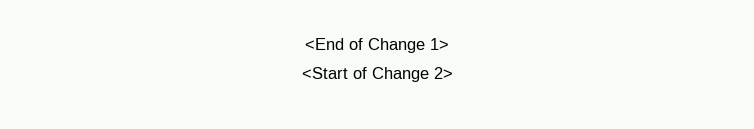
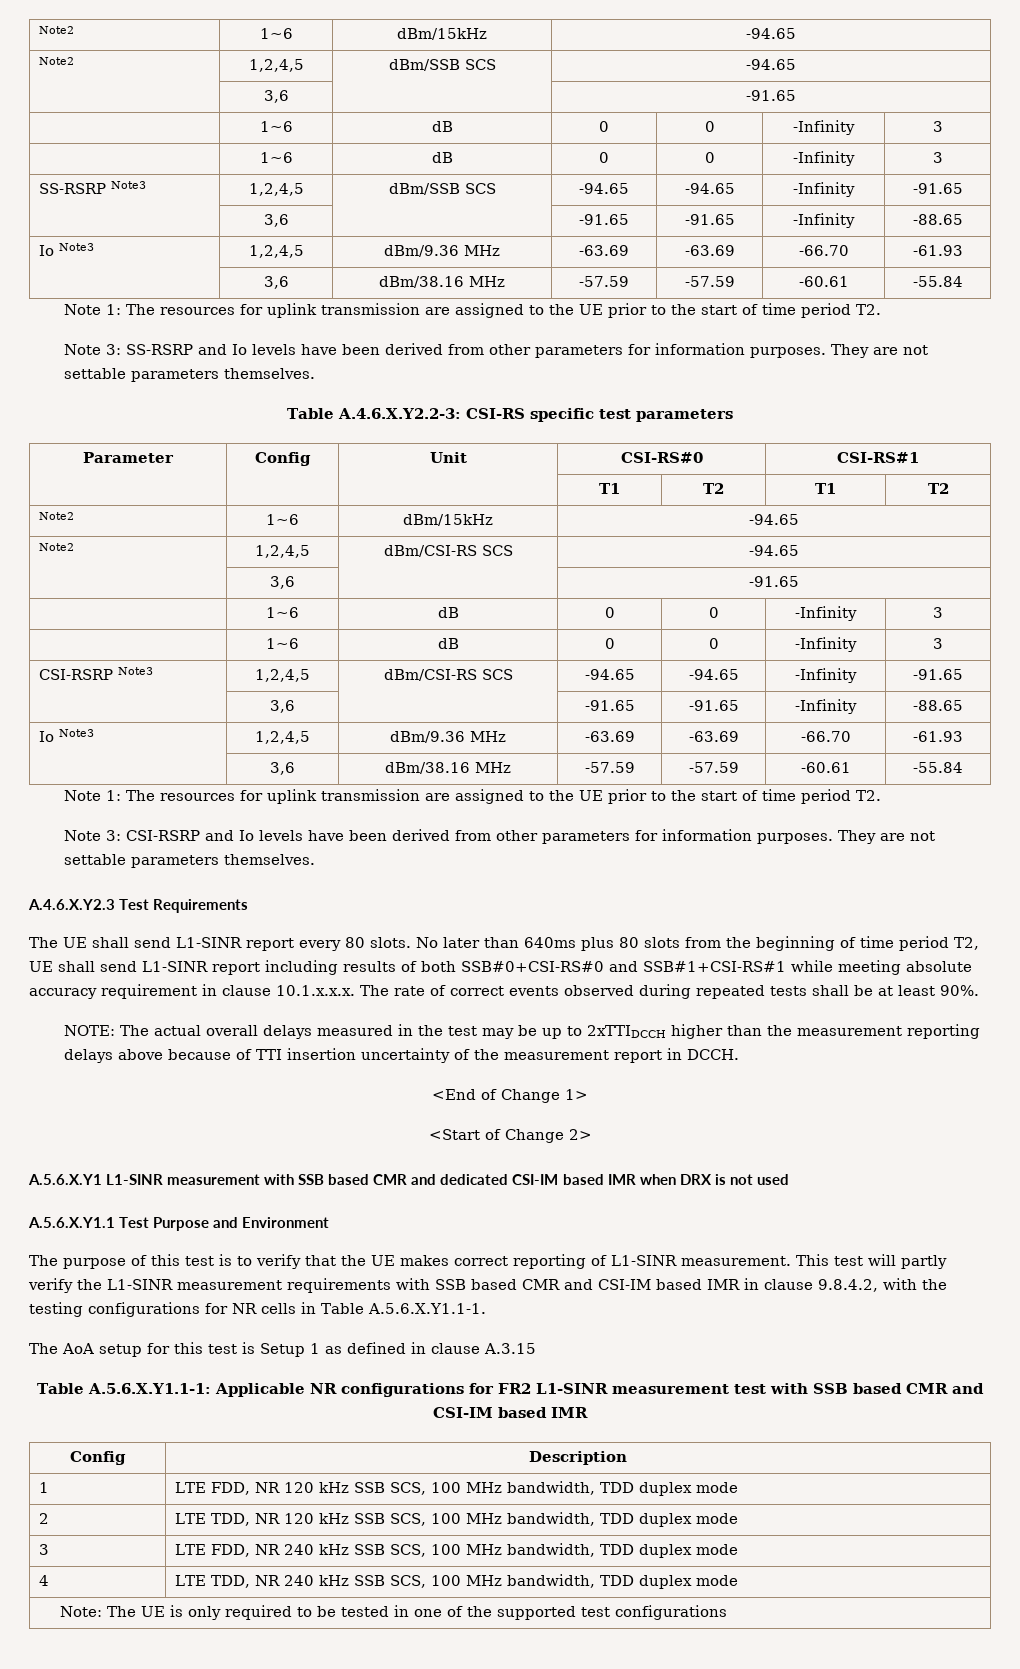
(305, 44) none -> [39,26,75,34] [259,28,293,39] [397,28,487,40] [746,28,796,39] [39,57,75,65] [248,59,304,72] [388,59,496,71] [746,59,796,70] [263,90,289,103] [746,90,796,101] [259,121,293,132] [431,121,453,132] [599,121,609,132] [704,121,715,132] [793,120,855,135] [932,121,943,132] [259,152,293,163] [431,152,453,163] [599,152,609,163] [704,152,715,163] [793,151,855,166] [932,152,943,163] [39,181,147,194] [248,183,304,196] [388,183,496,195] [579,183,629,194] [684,183,735,194] [793,182,855,197] [912,183,963,194] [263,214,289,227] [579,214,629,225] [684,214,735,225] [793,213,855,228] [912,214,963,225] [39,243,95,256] [248,245,304,258] [384,245,500,257] [579,245,629,256] [684,245,735,256] [798,245,849,256] [912,245,963,256] [263,276,289,289] [379,276,505,288] [579,276,629,287] [684,276,735,287] [798,276,849,287] [912,276,963,287] [64,303,882,318] [64,343,929,358] [64,368,316,382] [287,408,733,422] [83,452,174,463] [255,452,311,466] [429,452,467,463] [620,452,703,463] [837,452,919,463] [599,483,620,494] [703,483,724,494] [815,483,836,494] [927,483,949,494] [39,512,75,520] [266,514,299,525] [403,514,493,526] [749,514,799,525] [39,543,75,551] [255,545,310,558] [383,545,513,557] [749,545,799,556] [270,576,295,589] [749,576,799,587] [266,607,299,618] [437,607,459,618] [604,607,615,618] [708,607,719,618] [795,606,857,621] [933,607,943,618] [266,638,299,649] [437,638,459,649] [604,638,615,649] [708,638,719,649] [795,637,857,652] [933,638,943,649] [39,667,154,680] [255,669,310,682] [383,669,513,681] [584,669,635,680] [688,669,739,680] [795,668,857,683] [913,669,963,680] [270,700,295,713] [584,700,635,711] [688,700,739,711] [795,699,857,714] [913,700,963,711] [39,729,95,742] [255,731,310,744] [390,731,506,743] [584,731,635,742] [688,731,739,742] [800,731,851,742] [913,731,963,742] [270,762,295,775] [385,762,511,774] [584,762,635,773] [688,762,739,773] [800,762,851,773] [913,762,963,773] [64,789,882,804] [64,829,936,844] [64,854,316,868] [28,899,249,913] [29,936,979,951] [29,960,972,975] [29,984,979,999] [64,1024,981,1039] [64,1048,740,1063] Note2 | 1~6 | dBm/15kHz | -94.65 // Note2 | 1,2,4,5 | dBm/SSB SCS | -94.65 // | 3,6 | | -91.65 // | 1~6 | dB | 0 | 0 | -Infinity | 3 // | 1~6 | dB | 0 | 0 | -Infinity | 3 // SS-RSRP Note3 | 1,2,4,5 | dBm/SSB SCS | -94.65 | -94.65 | -Infinity | -91.65 // | 3,6 | | -91.65 | -91.65 | -Infinity | -88.65 // Io Note3 | 1,2,4,5 | dBm/9.36 MHz | -63.69 | -63.69 | -66.70 | -61.93 // | 3,6 | dBm/38.16 MHz | -57.59 | -57.59 | -60.61 | -55.84 // Note 1: The resources for uplink transmission are assigned to the UE prior to the start of time period T2. // Note 3: SS-RSRP and Io levels have been derived from other parameters for information purposes. They are not settable parameters themselves. // Table A.4.6.X.Y2.2-3: CSI-RS specific test parameters // Parameter | Config | Unit | CSI-RS#0 | CSI-RS#1 // | | | T1 | T2 | T1 | T2 // Note2 | 1~6 | dBm/15kHz | -94.65 // Note2 | 1,2,4,5 | dBm/CSI-RS SCS | -94.65 // | 3,6 | | -91.65 // | 1~6 | dB | 0 | 0 | -Infinity | 3 // | 1~6 | dB | 0 | 0 | -Infinity | 3 // CSI-RSRP Note3 | 1,2,4,5 | dBm/CSI-RS SCS | -94.65 | -94.65 | -Infinity | -91.65 // | 3,6 | | -91.65 | -91.65 | -Infinity | -88.65 // Io Note3 | 1,2,4,5 | dBm/9.36 MHz | -63.69 | -63.69 | -66.70 | -61.93 // | 3,6 | dBm/38.16 MHz | -57.59 | -57.59 | -60.61 | -55.84 // Note 1: The resources for uplink transmission are assigned to the UE prior to the start of time period T2. // Note 3: CSI-RSRP and Io levels have been derived from other parameters for information purposes. They are not settable parameters themselves. // A.4.6.X.Y2.3 Test Requirements // The UE shall send L1-SINR report every 80 slots. No later than 640ms plus 80 slots from the beginning of time period T2, UE shall send L1-SINR report including results of both SSB#0+CSI-RS#0 and SSB#1+CSI-RS#1 while meeting absolute accuracy requirement in clause 10.1.x.x.x. The rate of correct events observed during repeated tests shall be at least 90%. // NOTE: The actual overall delays measured in the test may be up to 2xTTIDCCH higher than the measurement reporting delays above because of TTI insertion uncertainty of the measurement report in DCCH. //
(453, 73) none -> [28,1174,789,1185] [28,1217,330,1231] [29,1254,947,1269] [28,1278,947,1293] [29,1302,486,1317] [29,1342,536,1357] [37,1383,984,1397] [433,1407,588,1418] [70,1451,126,1465] [529,1451,627,1465] [39,1482,50,1493] [175,1481,739,1496] [39,1513,50,1524] [175,1512,739,1527] [39,1544,50,1555] [175,1543,739,1558] [39,1575,50,1586] [175,1574,739,1589] [60,1605,728,1620] // A.5.6.X.Y1 L1-SINR measurement with SSB based CMR and dedicated CSI-IM based IMR when DRX is not used // A.5.6.X.Y1.1 Test Purpose and Environment // The purpose of this test is to verify that the UE makes correct reporting of L1-SINR measurement. This test will partly verify the L1-SINR measurement requirements with SSB based CMR and CSI-IM based IMR in clause 9.8.4.2, with the testing configurations for NR cells in Table A.5.6.X.Y1.1-1. // The AoA setup for this test is Setup 1 as defined in clause A.3.15 // Table A.5.6.X.Y1.1-1: Applicable NR configurations for FR2 L1-SINR measurement test with SSB based CMR and CSI-IM based IMR // Config | Description // 1 | LTE FDD, NR 120 kHz SSB SCS, 100 MHz bandwidth, TDD duplex mode // 2 | LTE TDD, NR 120 kHz SSB SCS, 100 MHz bandwidth, TDD duplex mode // 3 | LTE FDD, NR 240 kHz SSB SCS, 100 MHz bandwidth, TDD duplex mode // 4 | LTE TDD, NR 240 kHz SSB SCS, 100 MHz bandwidth, TDD duplex mode // Note: The UE is only required to be tested in one of the supported test configurations

